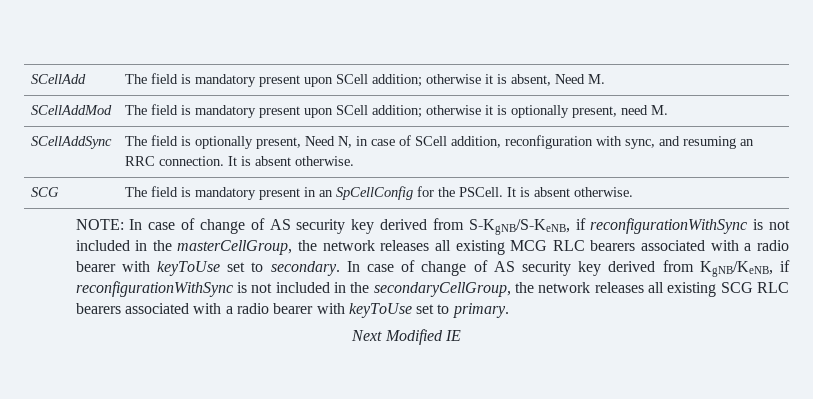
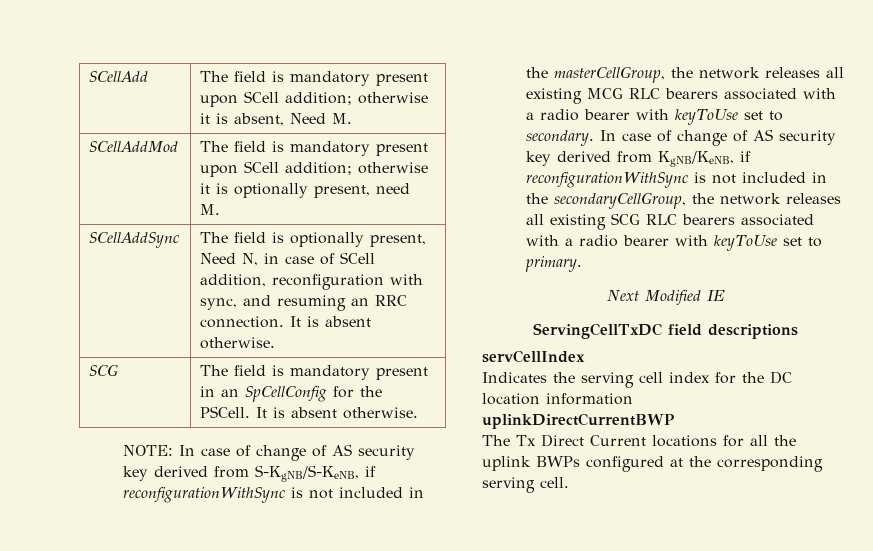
(461, 335) none -> [533,323,798,339] [482,350,585,363] [482,371,792,388] [482,393,633,405] [482,413,674,429] [482,434,796,447] [482,456,823,472] [482,477,569,493] // ServingCellTxDC field descriptions // servCellIndex // Indicates the serving cell index for the DC location information // uplinkDirectCurrentBWP // The Tx Direct Current locations for all the uplink BWPs configured at the corresponding serving cell.

